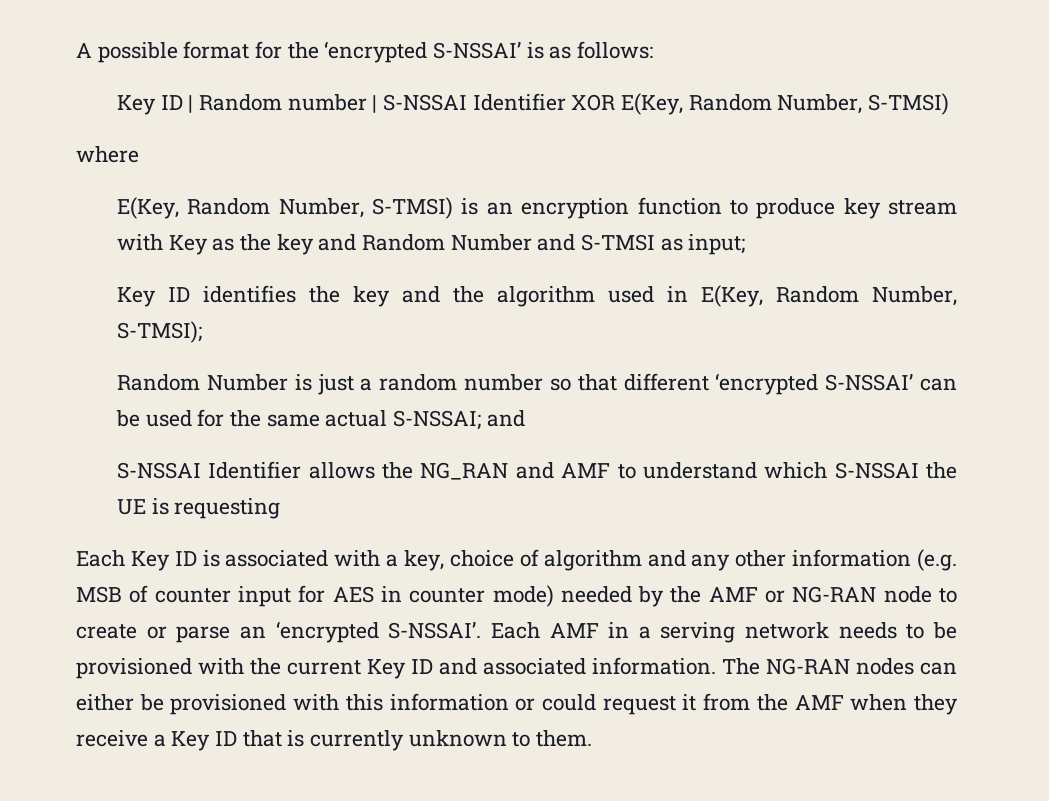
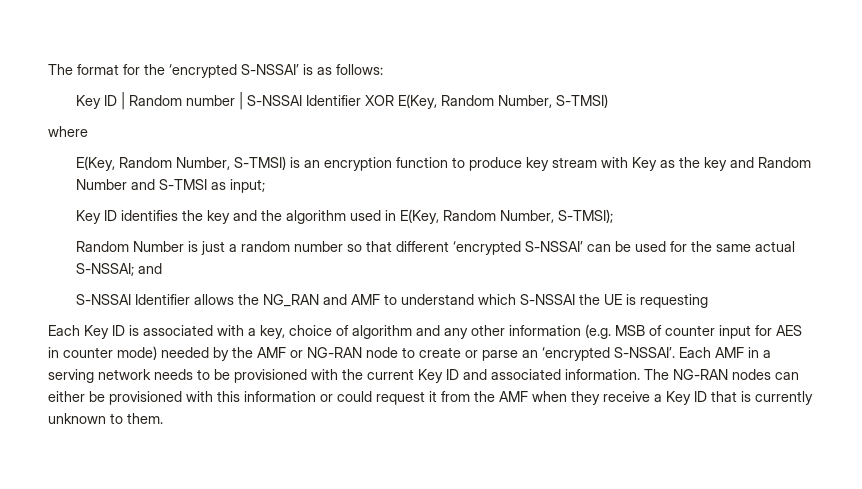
[76,42,178,63] A possible -> [48,64,73,75] The

